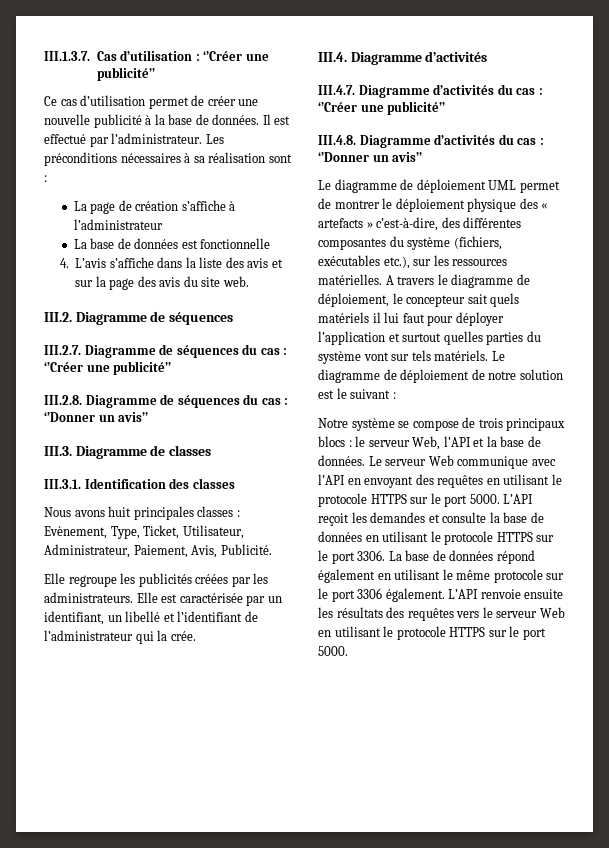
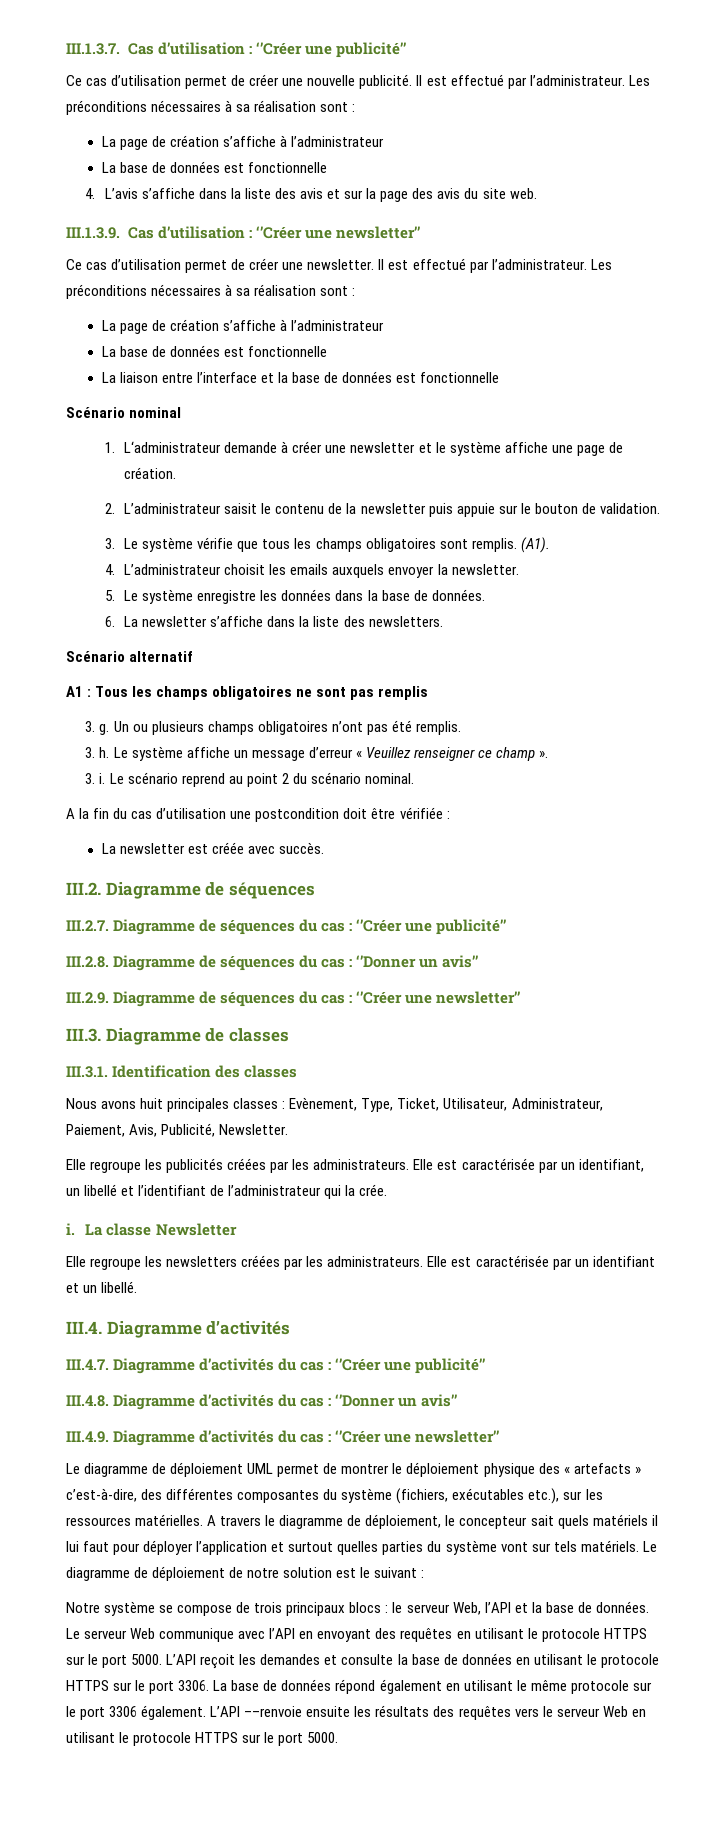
[93,114,260,128] publicité à la base de données. -> [359,74,413,89] publicité.
(249, 281) none -> [66,226,420,239] [66,258,612,273] [66,284,356,299] [101,319,385,334] [101,345,328,357] [101,371,500,383] [66,407,182,418] [104,441,623,456] [124,467,177,479] [104,503,660,517] [104,537,550,553] [104,564,519,578] [104,589,485,604] [104,616,443,627] [66,651,194,662] [66,686,429,700] [85,720,461,735] [85,746,549,761] [85,772,414,787] [66,807,450,822] [101,842,325,854] // III.1.3.9. Cas d’utilisation : ‘’Créer une newsletter’’ // Ce cas d’utilisation permet de créer une newsletter. Il est effectué par l’administrateur. Les préconditions nécessaires à sa réalisation sont : // La page de création s’affiche à l’administrateur // La base de données est fonctionnelle // La liaison entre l’interface et la base de données est fonctionnelle // Scénario nominal // 1. L‘administrateur demande à créer une newsletter et le système affiche une page de création. // 2. L’administrateur saisit le contenu de la newsletter puis appuie sur le bouton de validation. // 3. Le système vérifie que tous les champs obligatoires sont remplis. (A1). // 4. L’administrateur choisit les emails auxquels envoyer la newsletter. // 5. Le système enregistre les données dans la base de données. // 6. La newsletter s’affiche dans la liste des newsletters. // Scénario alternatif // A1 : Tous les champs obligatoires ne sont pas remplis // 3. g. Un ou plusieurs champs obligatoires n’ont pas été remplis. // 3. h. Le système affiche un message d’erreur « Veuillez renseigner ce champ ». // 3. i. Le scénario reprend au point 2 du scénario nominal. // A la fin du cas d’utilisation une postcondition doit être vérifiée : // La newsletter est créée avec succès.
(149, 417) none -> [66,991,521,1007] // III.2.9. Diagramme de séquences du cas : ‘’Créer une newsletter’’
[220,544,272,555] Publicité. -> [161,1123,289,1137] Publicité, Newsletter.
(196, 636) none -> [66,1223,237,1236] [66,1255,655,1270] [66,1281,138,1293] // i. La classe Newsletter // Elle regroupe les newsletters créées par les administrateurs. Elle est caractérisée par un identifiant et un libellé.
(423, 157) none -> [66,1430,500,1446] // III.4.9. Diagramme d’activités du cas : ‘’Créer une newsletter’’
[480,589,521,599] renvoie -> [244,1706,303,1717] ––renvoie

